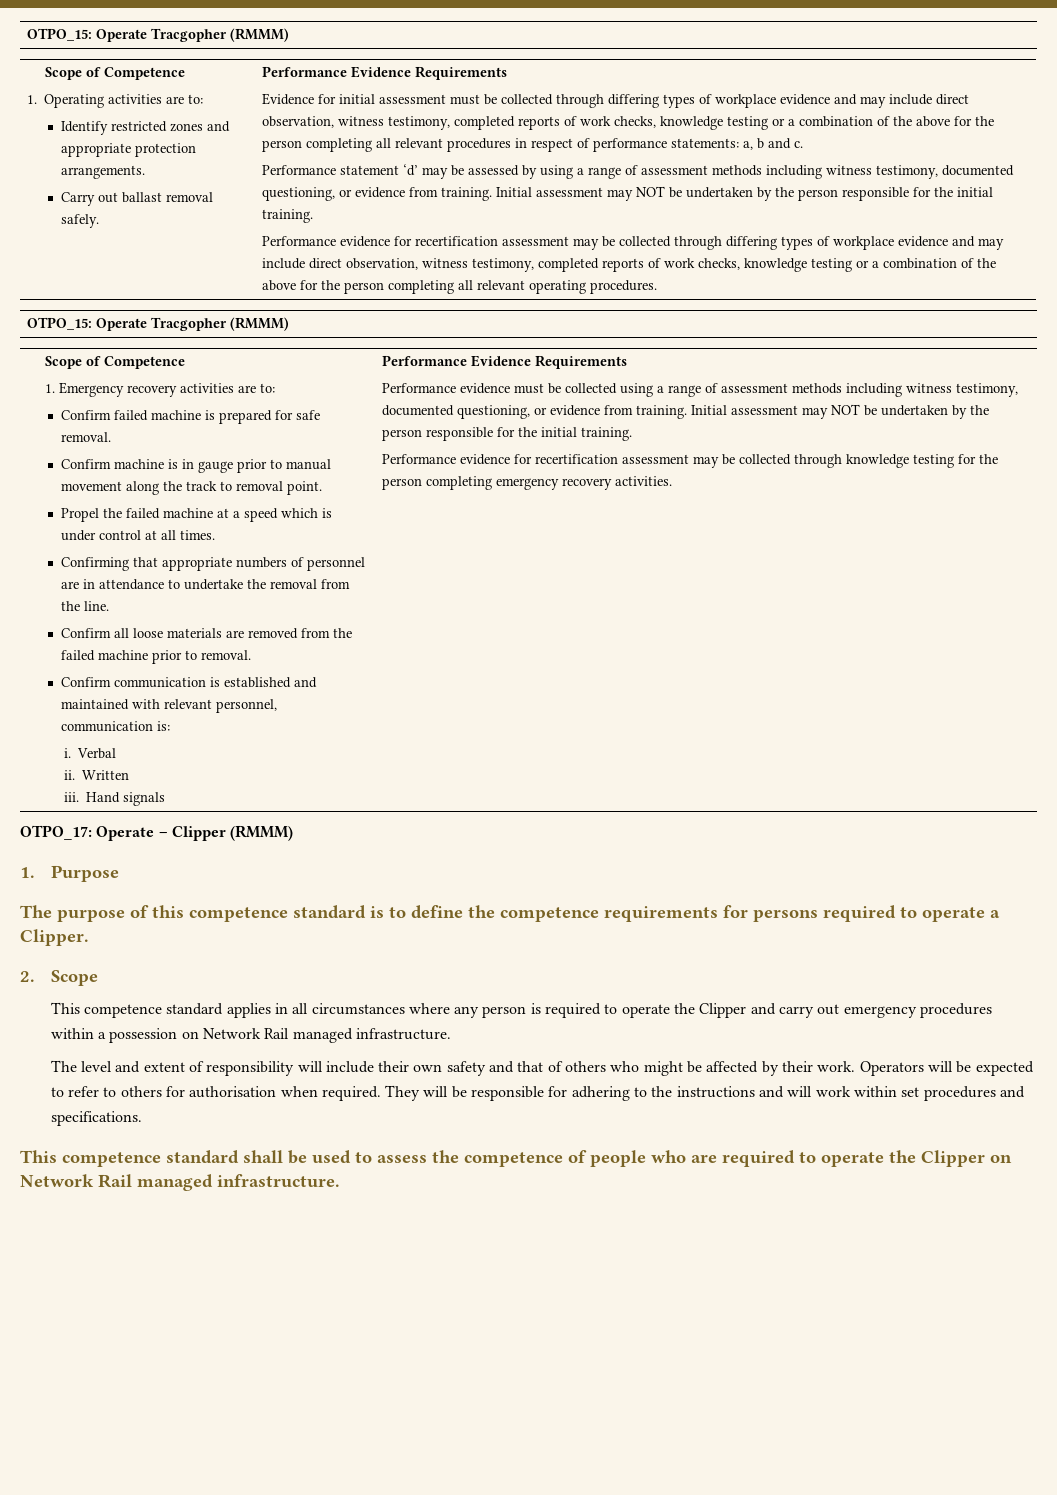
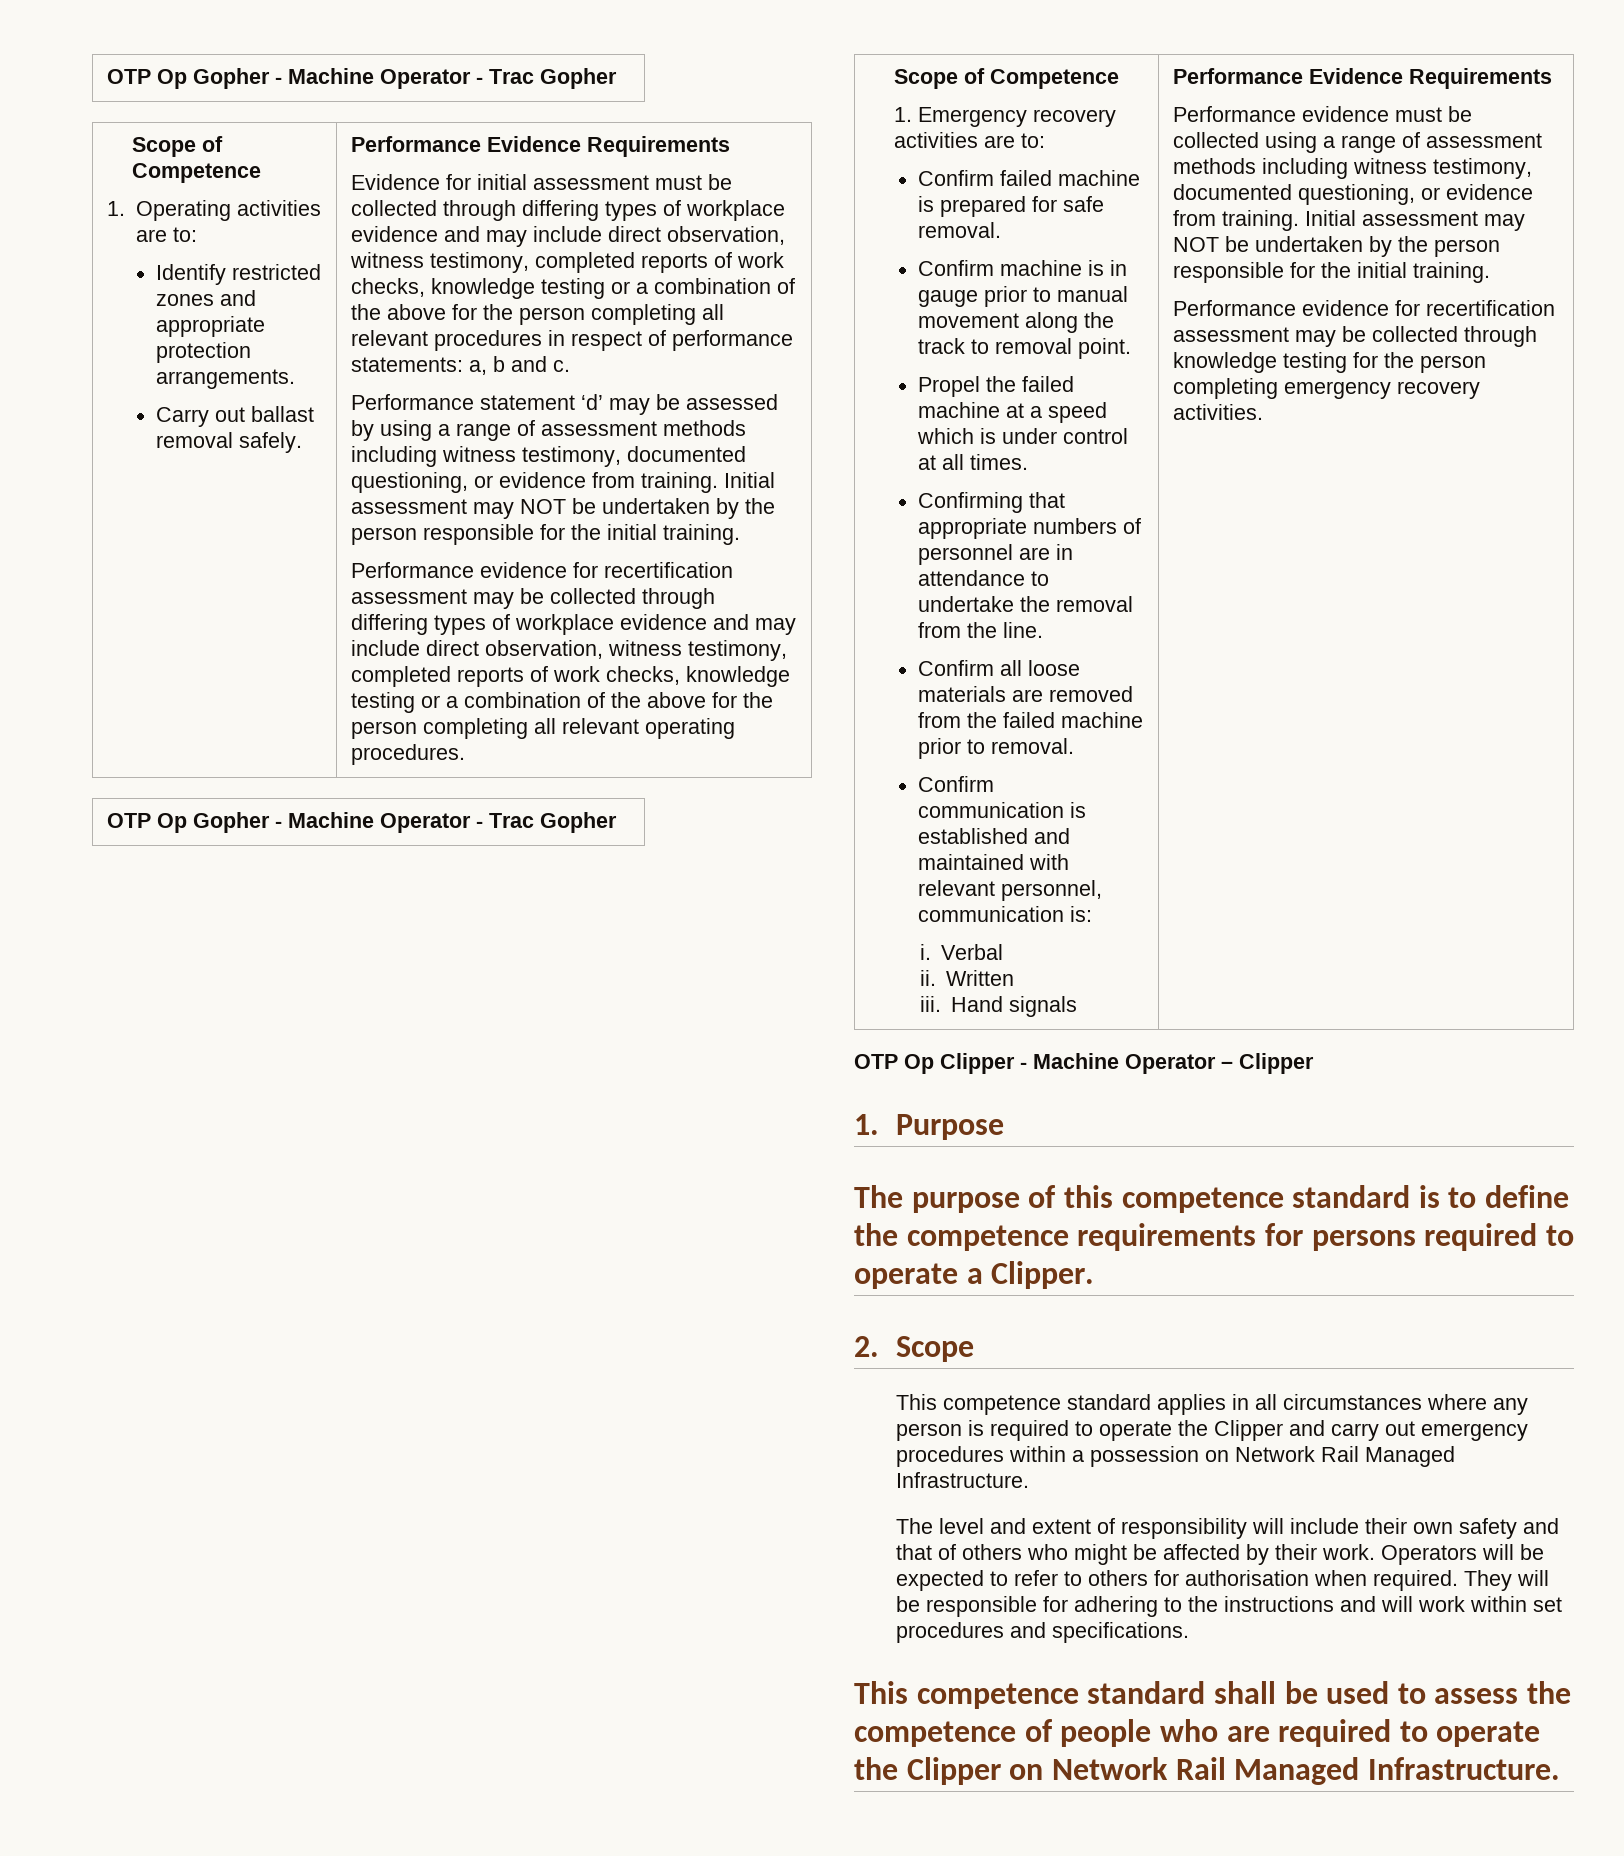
[26,28,289,42] OTPO_15: Operate Tracgopher (RMMM) -> [107,68,618,89] OTP Op Gopher - Machine Operator - Trac Gopher
[26,317,289,331] OTPO_15: Operate Tracgopher (RMMM) -> [107,812,618,833] OTP Op Gopher - Machine Operator - Trac Gopher
[20,825,155,841] OTPO_17: Operate -> [854,1053,1216,1074] OTP Op Clipper - Machine Operator
[230,825,294,841] (RMMM) -> (1314, 1063) none
[292,1028,451,1043] managed infrastructure. -> [1364,1446,1455,1467] [895,1472,1029,1488] Managed Infrastructure.
[137,1174,340,1191] managed infrastructure. -> [1234,1757,1560,1785] Managed Infrastructure.

